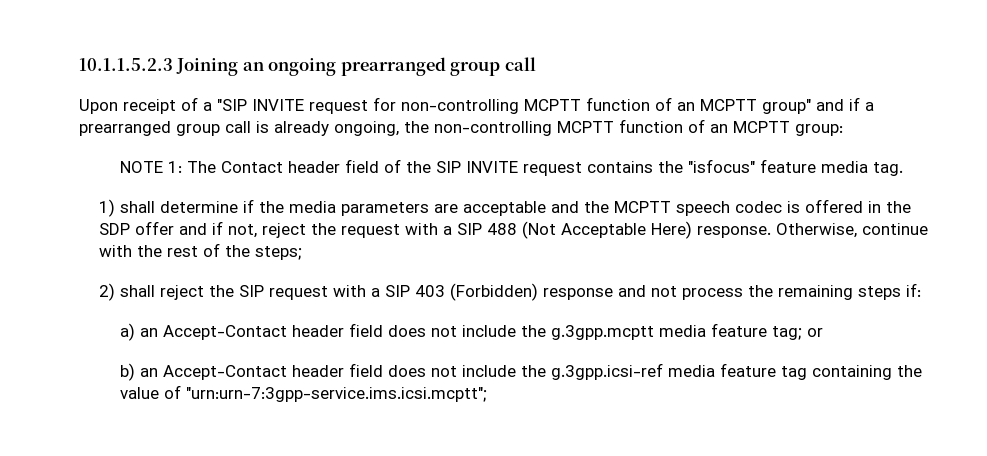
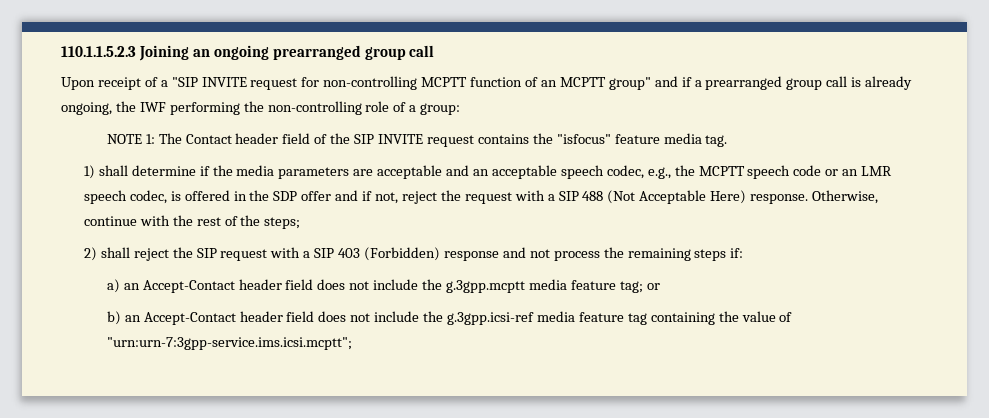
[79,58,173,71] 10.1.1.5.2.3 -> [61,46,136,57] 110.1.1.5.2.3
[434,119,790,136] non-controlling MCPTT function of an MCPTT -> [139,101,417,115] IWF performing the non-controlling role of a
[584,201,783,216] the MCPTT speech codec -> [473,165,893,179] [83,190,167,204] an acceptable speech codec, e.g., the MCPTT speech code or an LMR speech codec,

